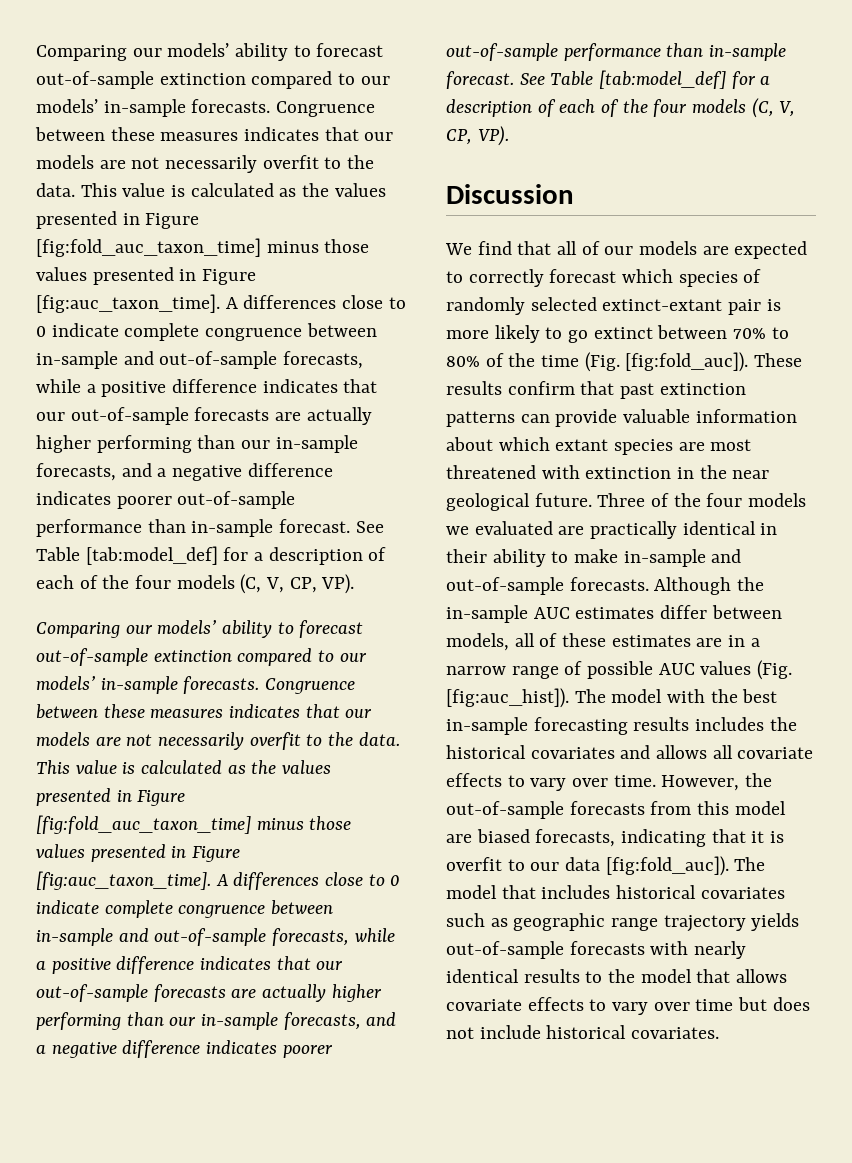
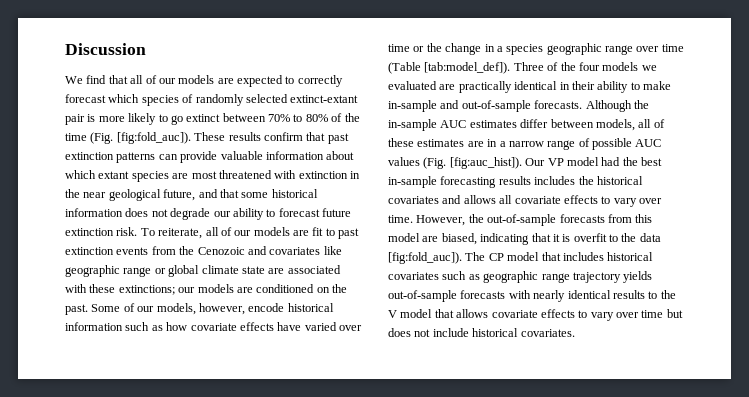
[36,43,384,61] [36,71,390,89] [36,99,376,117] [35,127,394,141] [36,155,375,173] [36,183,386,197] [36,211,200,229] [36,238,370,257] [36,267,257,285] [36,294,406,313] [36,323,377,341] [36,351,364,369] [36,379,378,397] [36,407,372,425] [36,435,358,453] [36,463,333,481] [36,491,296,509] [36,519,384,537] [36,546,387,565] [36,574,355,594] [36,620,364,638] [36,648,367,666] [36,676,356,694] [36,704,373,719] [36,732,400,750] [36,760,332,774] [36,788,186,806] [36,815,352,834] [36,844,241,862] [36,871,401,890] [36,900,334,918] [36,928,395,946] [36,956,344,974] [36,984,382,1002] [36,1012,397,1030] [36,1040,333,1058] [446,43,787,61] [446,70,771,89] [446,98,796,118] [446,126,509,146] Comparing our models’ ability to forecast out-of-sample extinction compared to our models’ in-sample forecasts. Congruence between these measures indicates that our models are not necessarily overfit to the data. This value is calculated as the values presented in Figure [fig:fold_auc_taxon_time] minus those values presented in Figure [fig:auc_taxon_time]. A differences close to 0 indicate complete congruence between in-sample and out-of-sample forecasts, while a positive difference indicates that our out-of-sample forecasts are actually higher performing than our in-sample forecasts, and a negative difference indicates poorer out-of-sample performance than in-sample forecast. See Table [tab:model_def] for a description of each of the four models (C, V, CP, VP). // Comparing our models’ ability to forecast out-of-sample extinction compared to our models’ in-sample forecasts. Congruence between these measures indicates that our models are not necessarily overfit to the data. This value is calculated as the values presented in Figure [fig:fold_auc_taxon_time] minus those values presented in Figure [fig:auc_taxon_time]. A differences close to 0 indicate complete congruence between in-sample and out-of-sample forecasts, while a positive difference indicates that our out-of-sample forecasts are actually higher performing than our in-sample forecasts, and a negative difference indicates poorer out-of-sample performance than in-sample forecast. See Table [tab:model_def] for a description of each of the four models (C, V, CP, VP). // -> (65, 49) none
[534,493,592,507] future. -> [163,189,318,201] [65,208,351,220] [65,227,360,239] [65,246,342,255] [65,265,341,277] [65,284,347,295] [65,303,334,315] [65,322,362,331] [388,43,684,55] [388,62,511,74] future, and that some historical information does not degrade our ability to forecast future extinction risk. To reiterate, all of our models are fit to past extinction events from the Cenozoic and covariates like geographic range or global climate state are associated with these extinctions; our models are conditioned on the past. Some of our models, however, encode historical information such as how covariate effects have varied over time or the change in a species geographic range over time (Table [tab:model_def]).
[574,689,706,703] The model with -> [525,157,621,166] Our VP model had
[476,829,616,847] biased forecasts, -> [441,233,477,245] biased,
[530,862,560,871] our -> [621,233,637,242] the
(766, 864) none -> [488,253,504,261] CP
(636, 976) none -> [388,310,397,318] V

